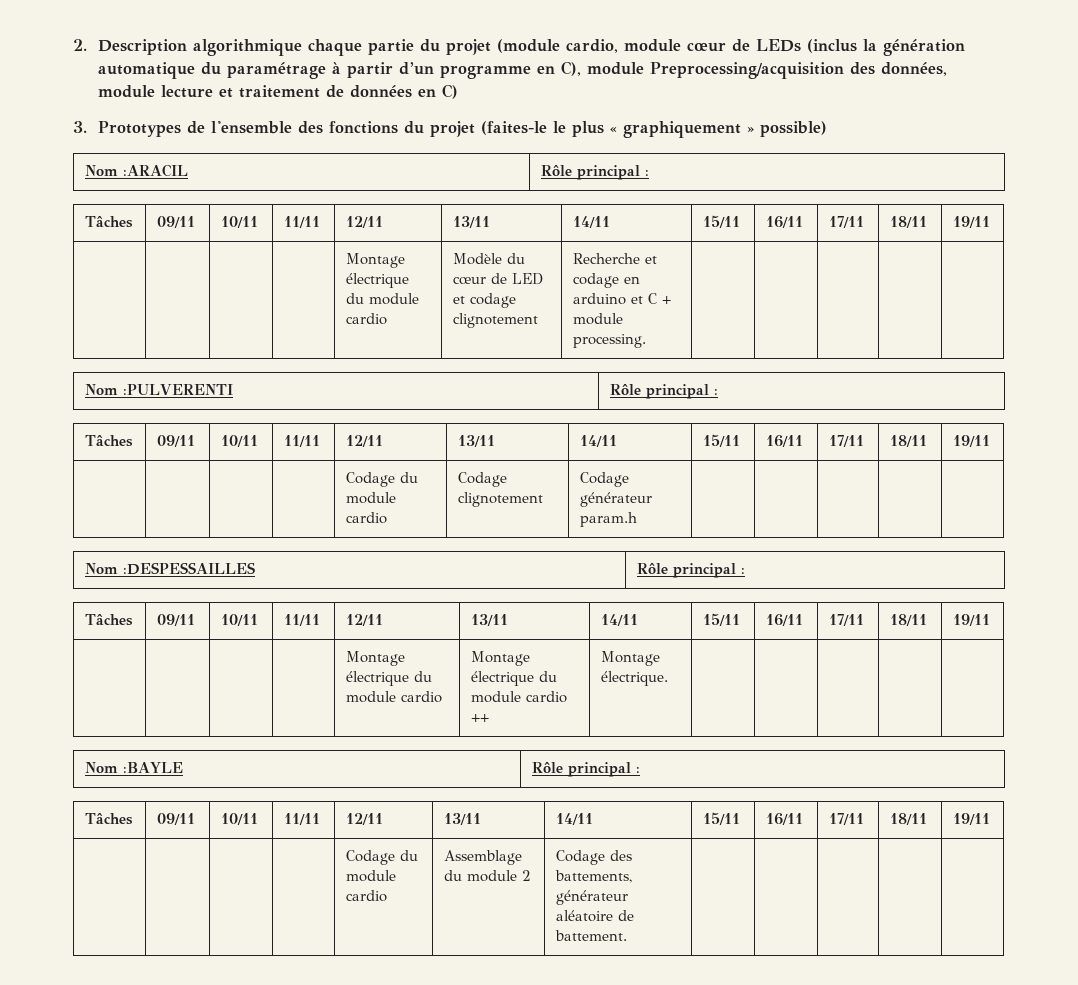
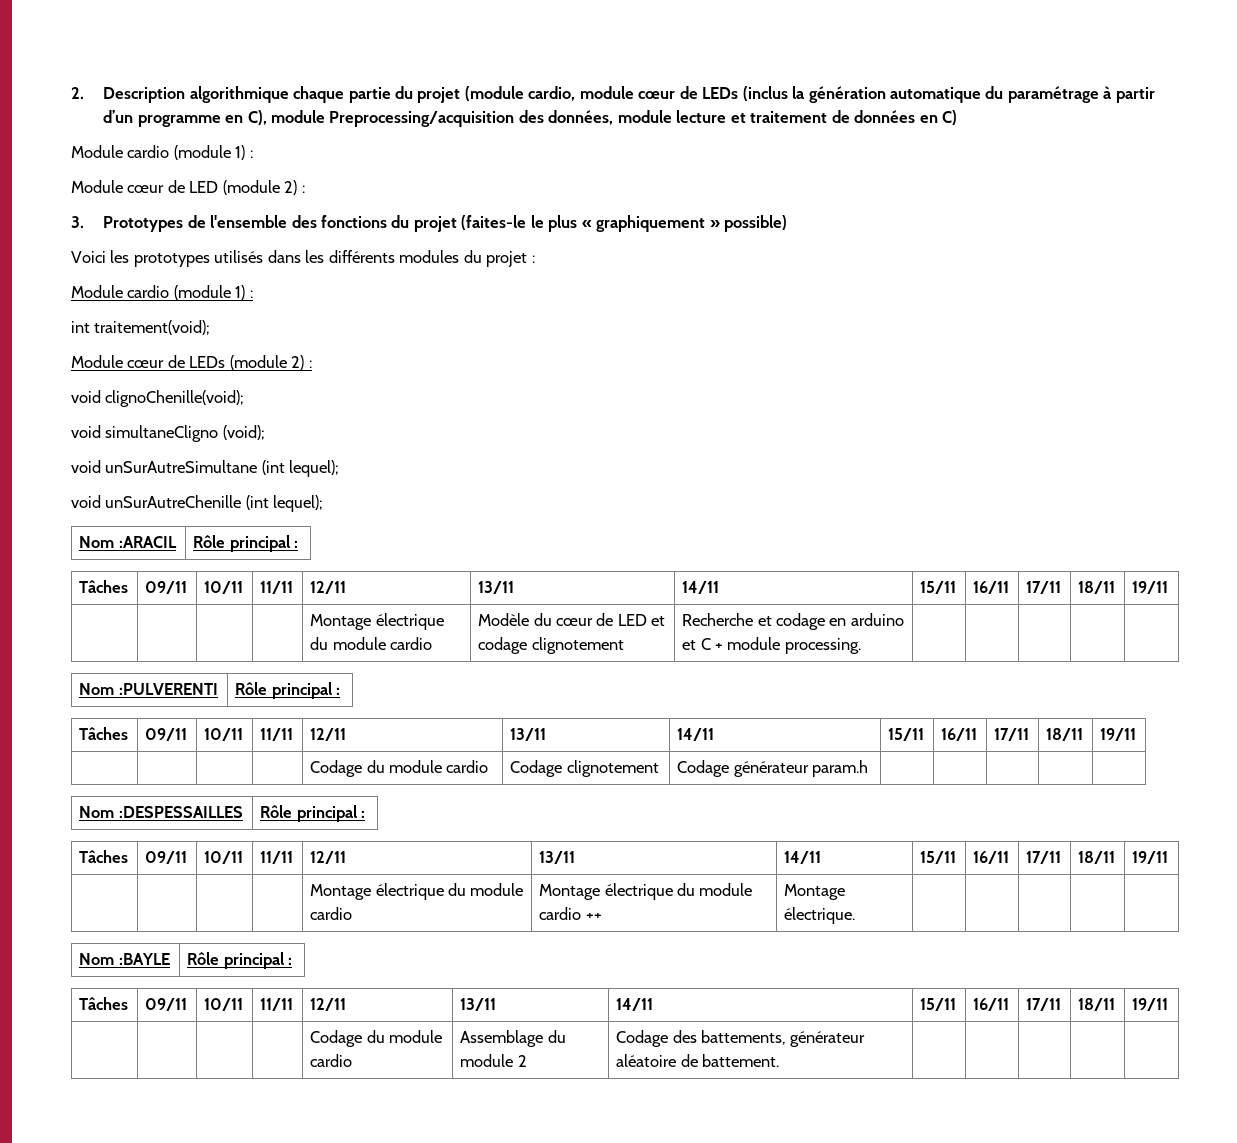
(459, 91) none -> [71,145,253,160] [71,180,305,195] // Module cardio (module 1) : // Module cœur de LED (module 2) :
(828, 129) none -> [71,250,535,267] [71,285,253,300] [71,320,211,335] [71,355,312,370] [71,390,245,407] [71,425,265,442] [71,460,340,477] [71,495,324,512] // Voici les prototypes utilisés dans les différents modules du projet : // Module cardio (module 1) : // int traitement(void); // Module cœur de LEDs (module 2) : // void clignoChenille(void); // void simultaneCligno (void); // void unSurAutreSimultane (int lequel); // void unSurAutreChenille (int lequel);

